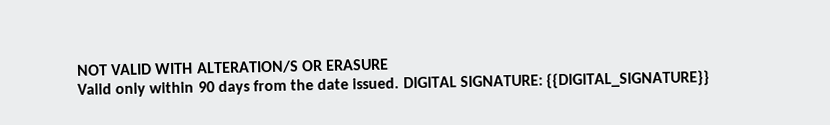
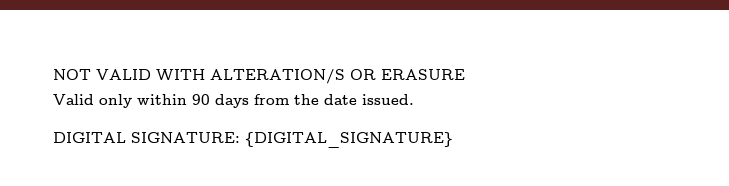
(400, 83) none -> (414, 99) //
[546,69,711,89] {{DIGITAL_SIGNATURE}} -> [245,132,453,148] {DIGITAL_SIGNATURE}

